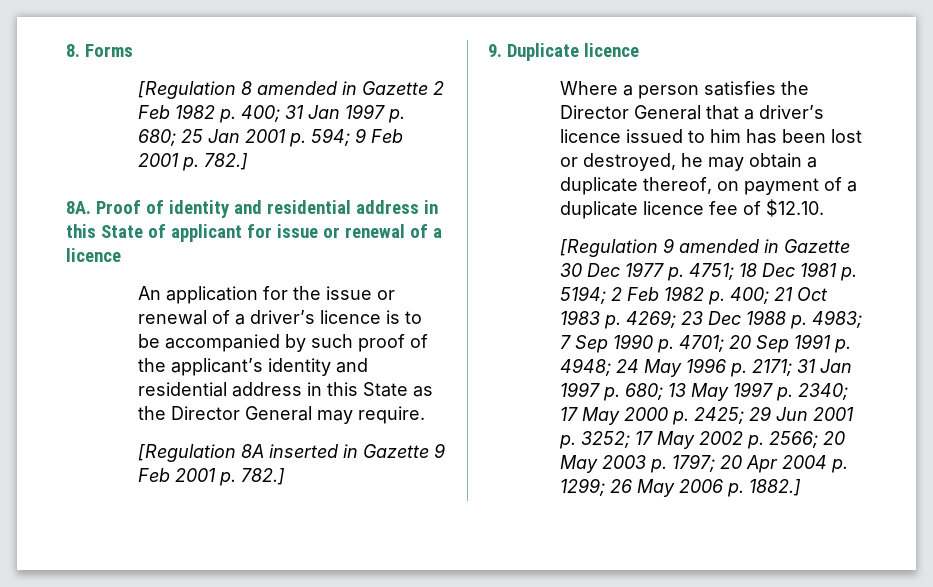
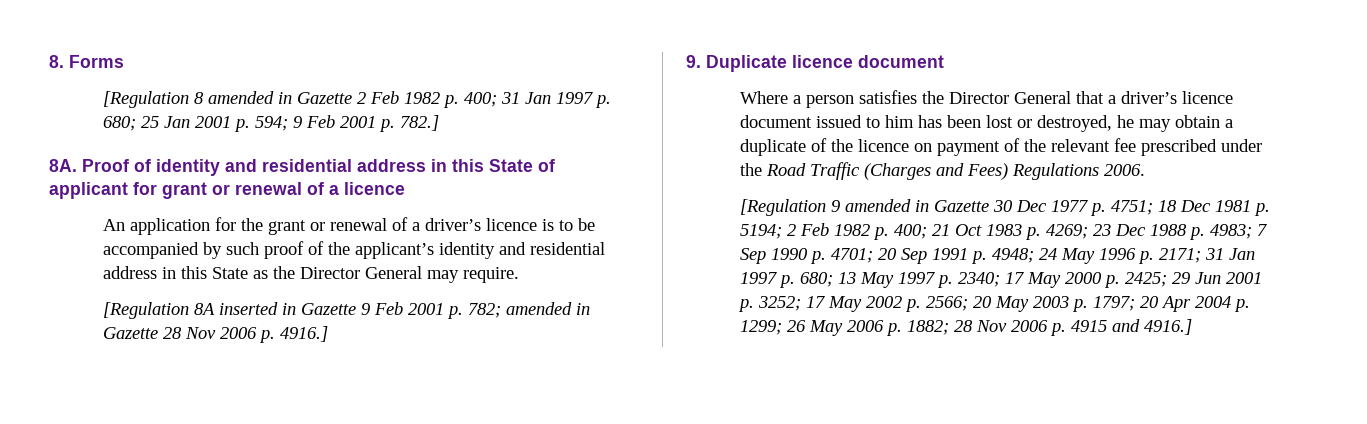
[276,224,318,238] issue -> [162,182,207,199] grant
[325,286,372,300] issue -> [268,220,307,235] grant
[240,468,285,485] 782.] -> [468,302,591,318] [103,326,329,343] 782; amended in Gazette 28 Nov 2006 p. 4916.]
(639, 50) none -> [858,55,944,68] document
(621, 136) none -> [740,115,813,128] document
[642,177,857,195] [559,199,824,219] thereof, on payment of a duplicate licence fee of $12.10. -> [811,138,1263,156] [740,162,1146,180] of the licence on payment of the relevant fee prescribed under the Road Traffic (Charges and Fees) Regulations 2006.
[748,479,801,496] 1882.] -> [907,319,1193,336] 1882; 28 Nov 2006 p. 4915 and 4916.]

